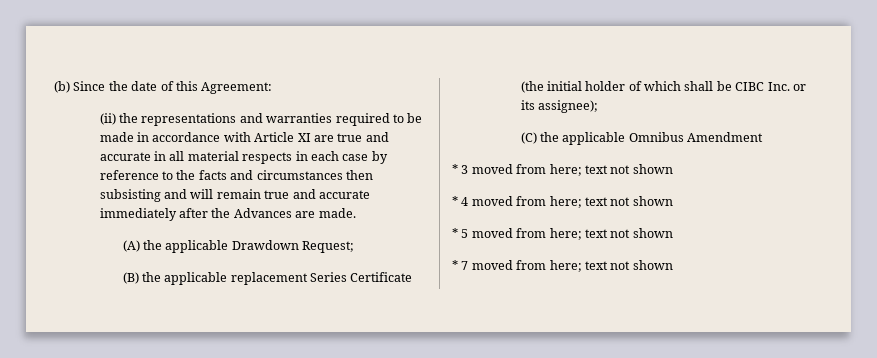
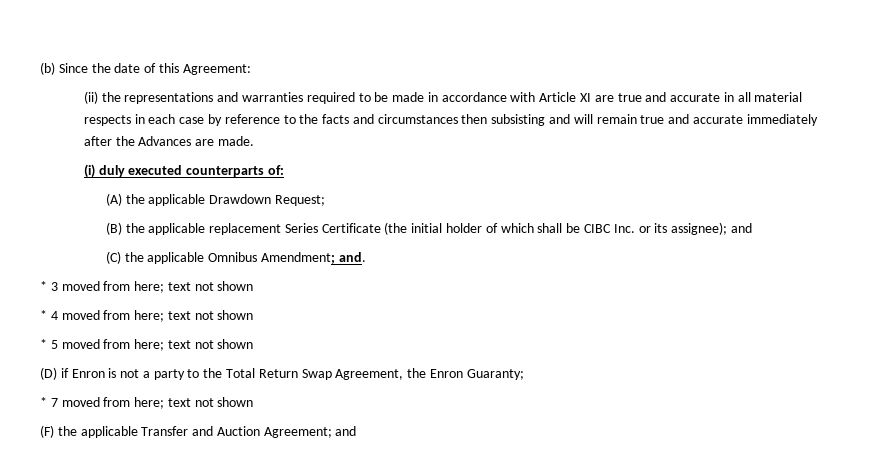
(356, 213) none -> [83,164,284,178] // (i) duly executed counterparts of:
(598, 106) none -> [730,223,752,233] and
[687,132,764,142] Amendment -> [260,252,366,264] Amendment; and.
(673, 233) none -> [40,367,524,380] // (D) if Enron is not a party to the Total Return Swap Agreement, the Enron Guaranty;
(673, 265) none -> [40,425,357,438] // (F) the applicable Transfer and Auction Agreement; and

